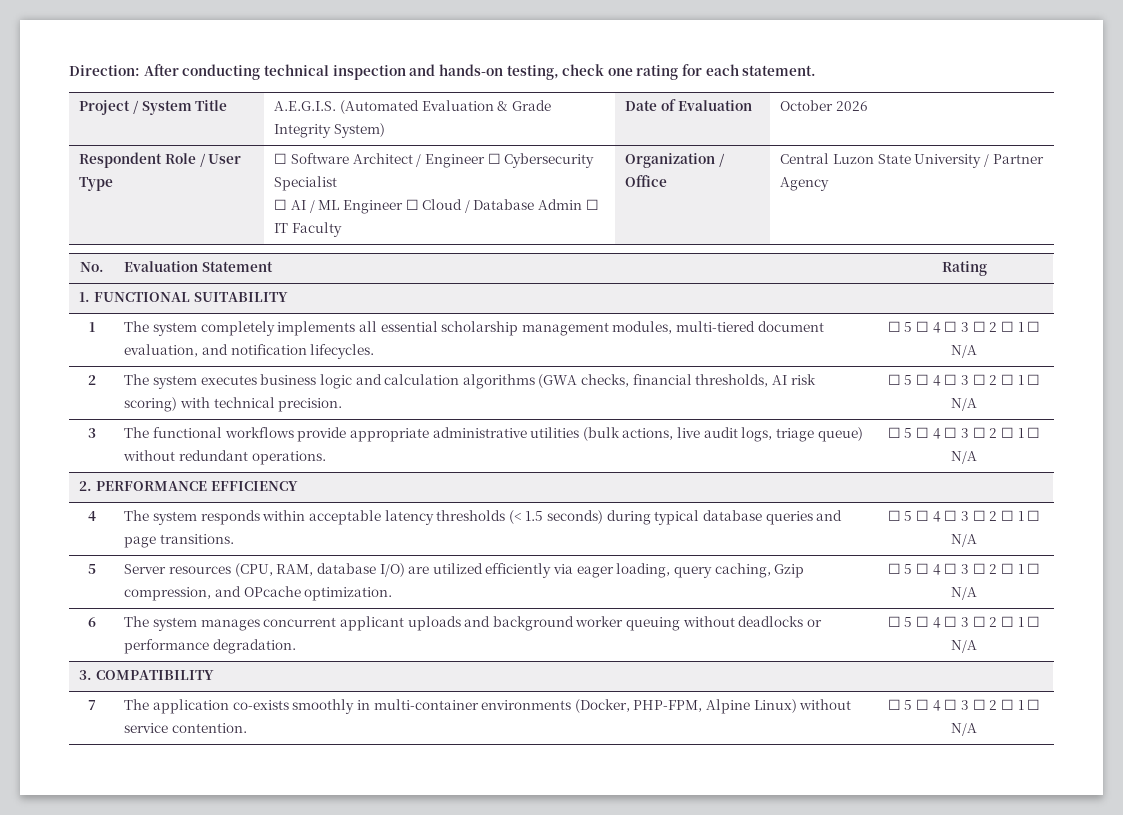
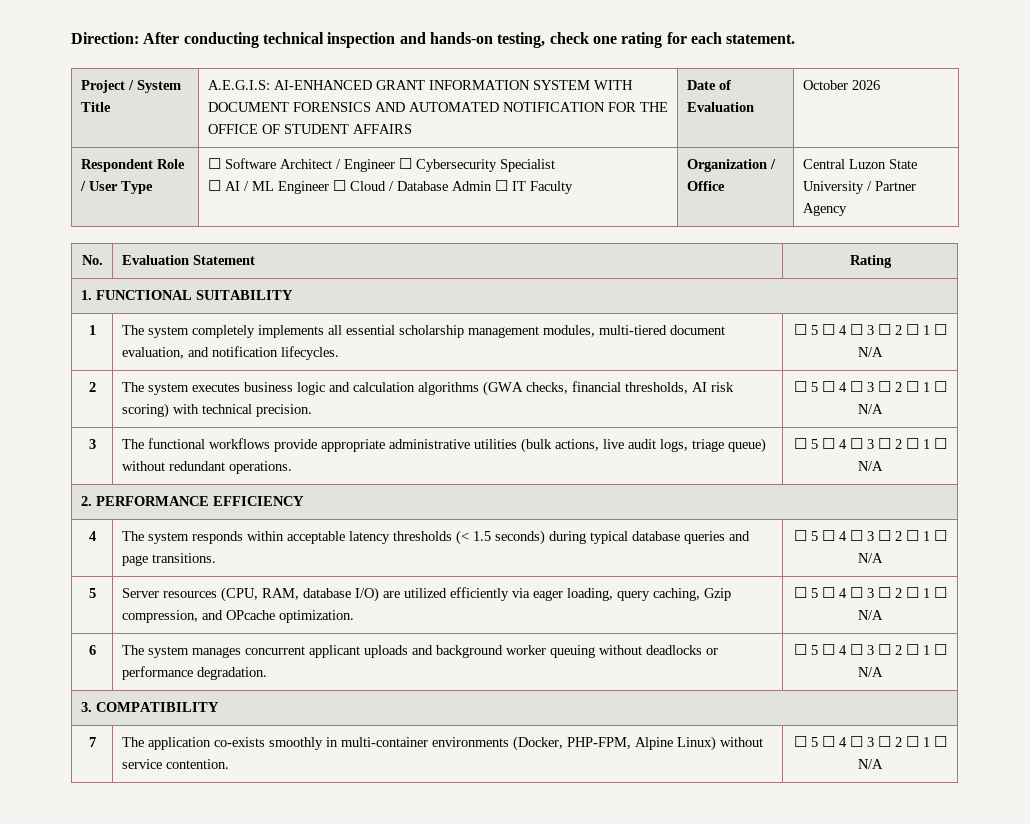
[274,100,551,114] [274,123,385,138] A.E.G.I.S. (Automated Evaluation & Grade Integrity System) -> [207,80,633,90] [207,102,668,112] [207,124,412,134] A.E.G.I.S: AI-ENHANCED GRANT INFORMATION SYSTEM WITH DOCUMENT FORENSICS AND AUTOMATED NOTIFICATION FOR THE OFFICE OF STUDENT AFFAIRS

